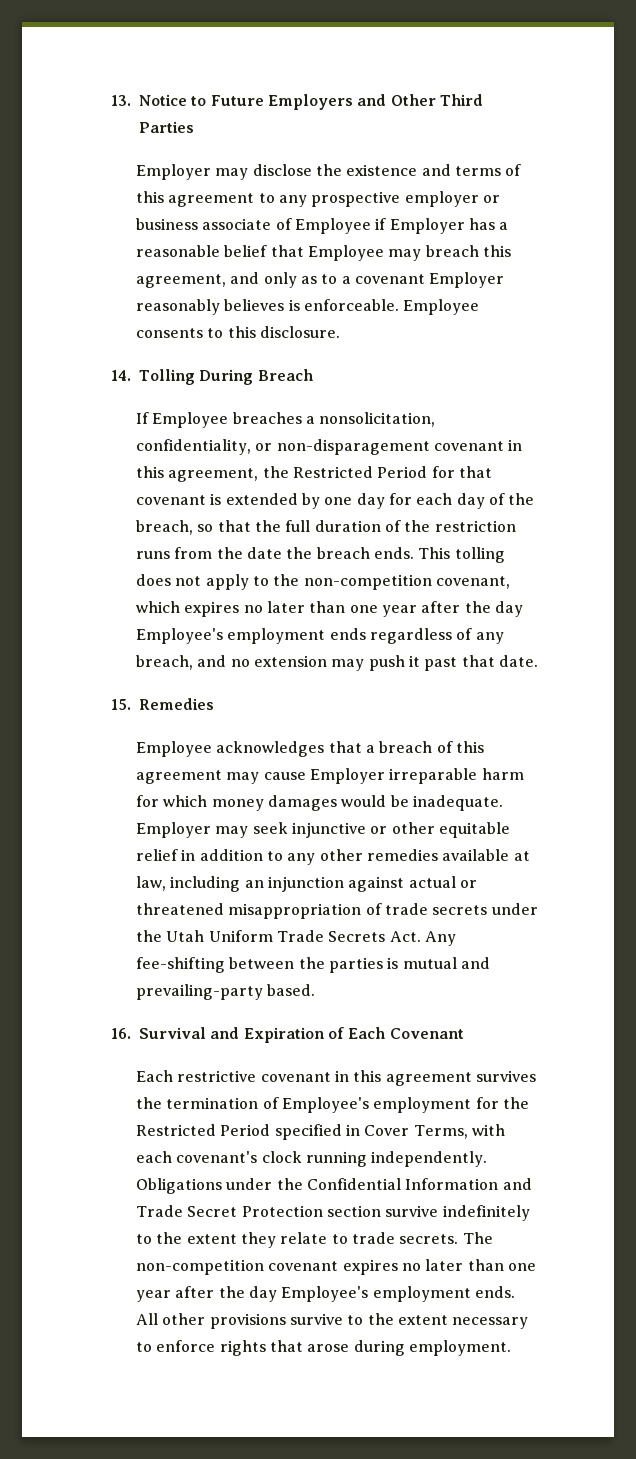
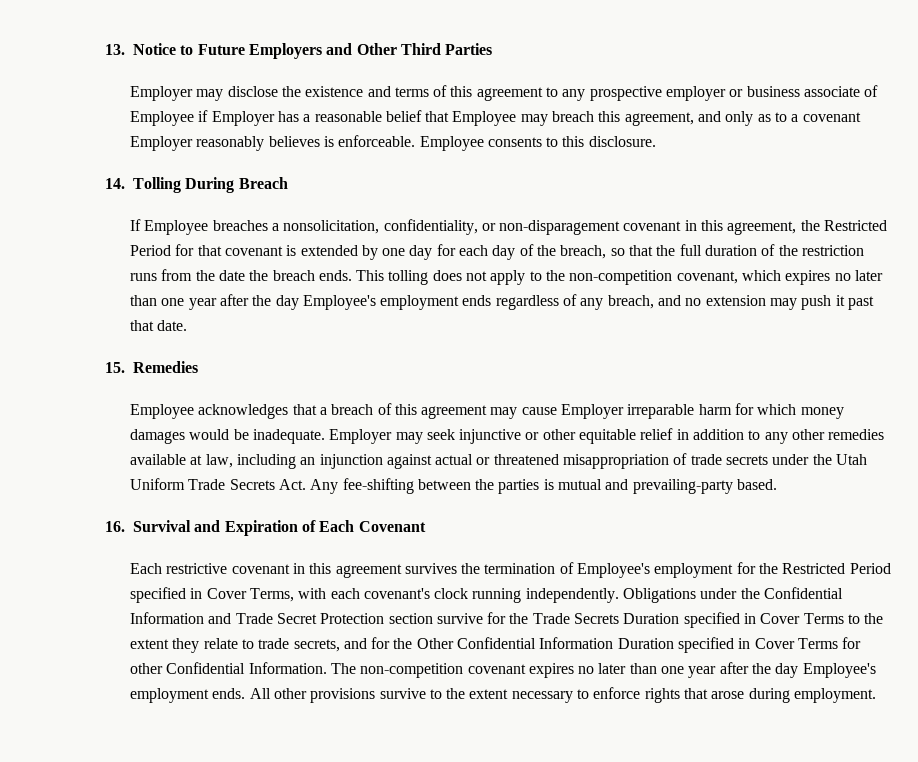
[442,1205,530,1221] indefinitely -> [487,612,844,628] for the Trade Secrets Duration specified in Cover Terms
[399,1234,459,1244] secrets. -> [293,637,862,653] [129,662,327,674] secrets, and for the Other Confidential Information Duration specified in Cover Terms for other Confidential Information.

